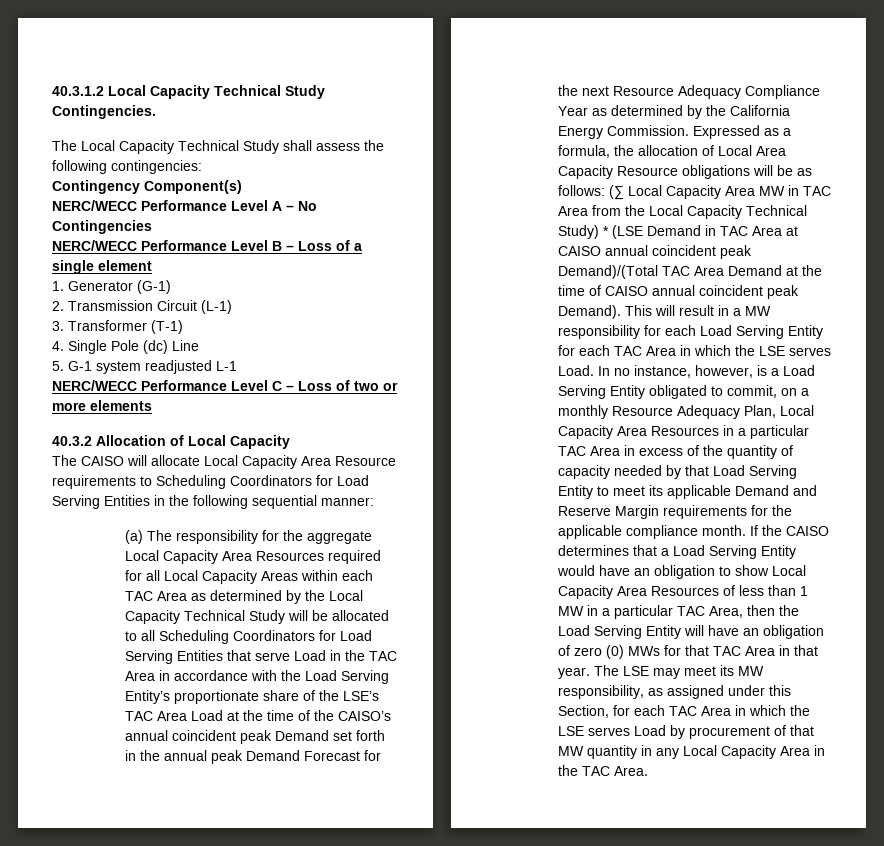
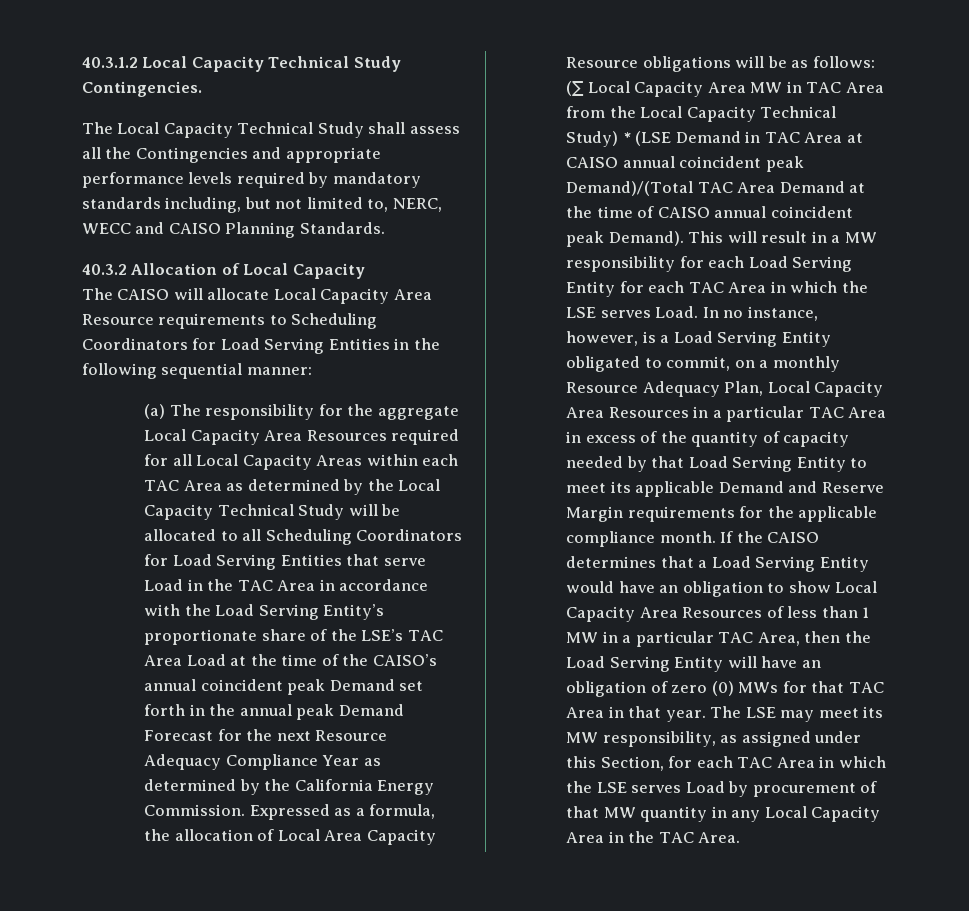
[364,140,384,151] [52,160,202,174] [52,180,242,194] [52,200,317,211] [52,220,152,234] [52,240,362,251] [52,260,152,274] [52,280,171,294] [52,300,232,314] [52,320,183,334] [52,340,199,354] [52,360,237,374] [52,380,398,391] [52,400,152,411] the following contingencies: // Contingency Component(s) // NERC/WECC Performance Level A – No Contingencies // NERC/WECC Performance Level B – Loss of a single element // 1. Generator (G-1) // 2. Transmission Circuit (L-1) // 3. Transformer (T-1) // 4. Single Pole (dc) Line // 5. G-1 system readjusted L-1 // NERC/WECC Performance Level C – Loss of two or more elements -> [82,147,381,163] [82,172,421,188] [82,197,442,213] [82,222,385,238] all the Contingencies and appropriate performance levels required by mandatory standards including, but not limited to, NERC, WECC and CAISO Planning Standards.

